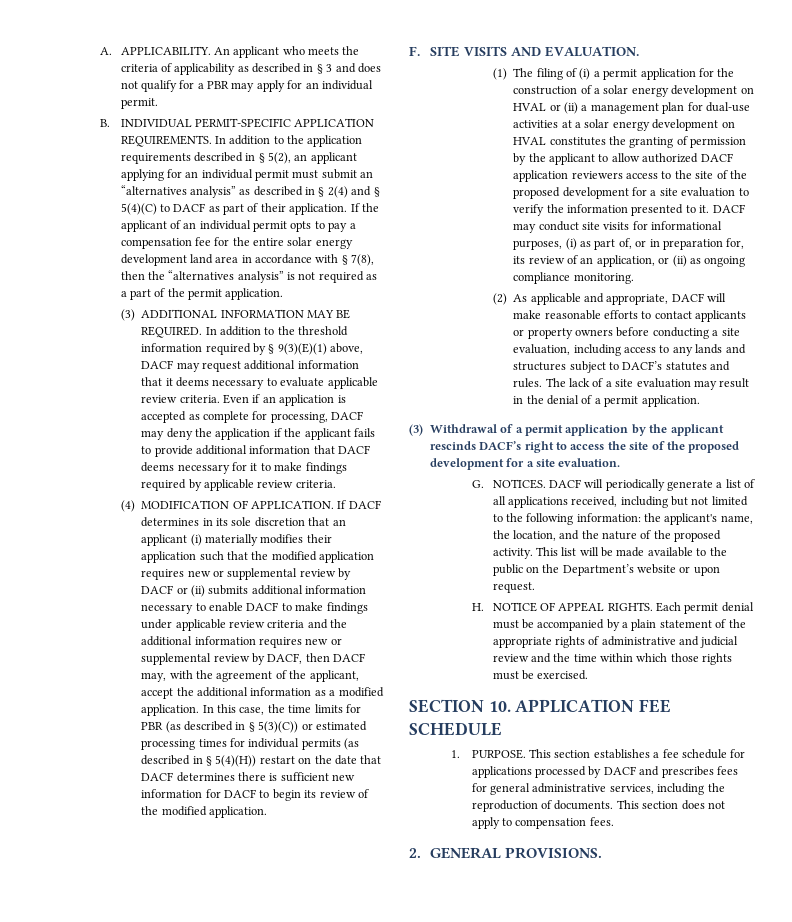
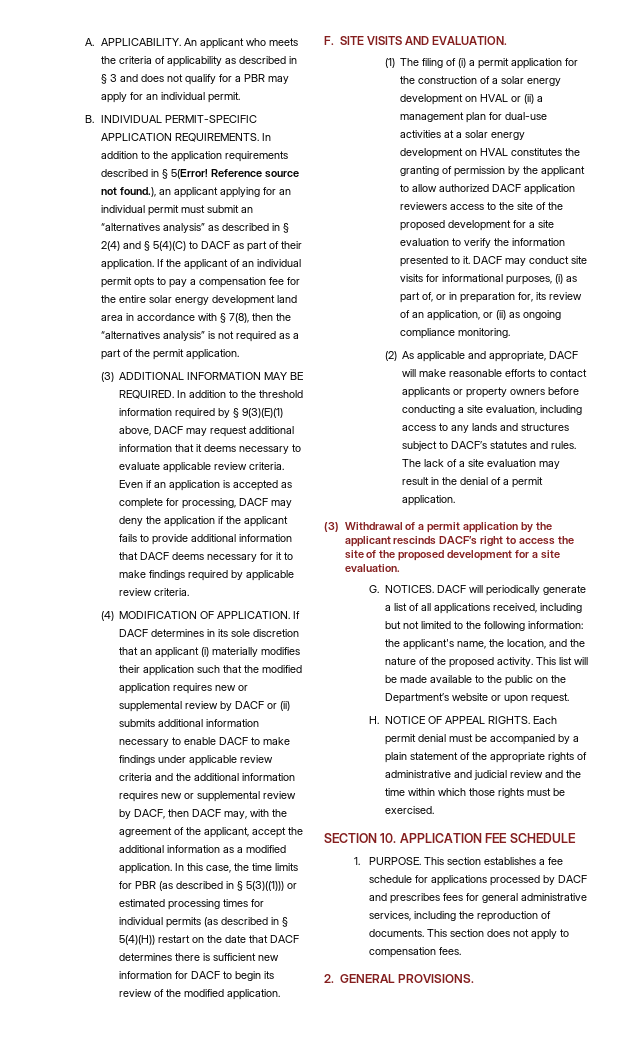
[267,152,291,164] 5(2), -> [170,169,299,179] [100,187,156,197] 5(Error! Reference source not found.),
[258,721,299,733] 5(3)(C)) -> [246,881,285,891] 5(3)((1)))

